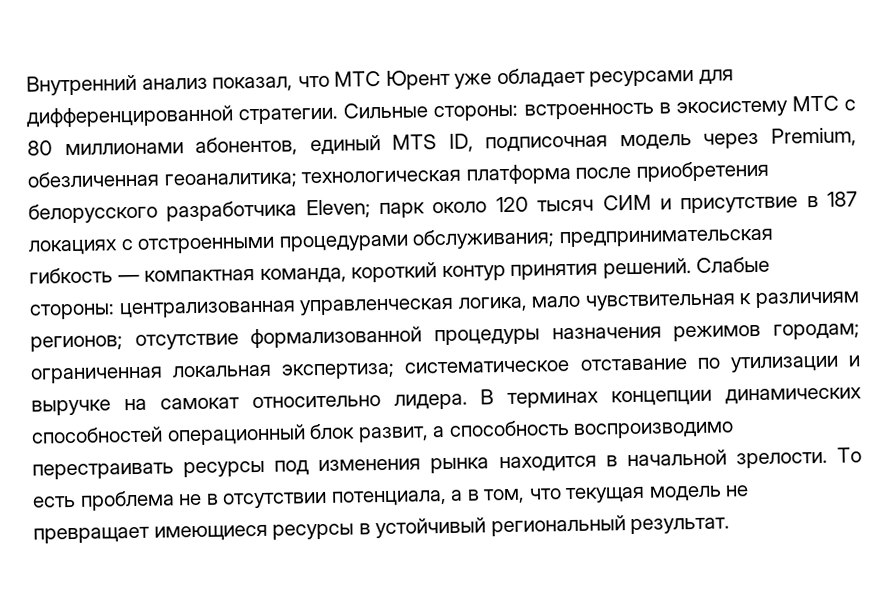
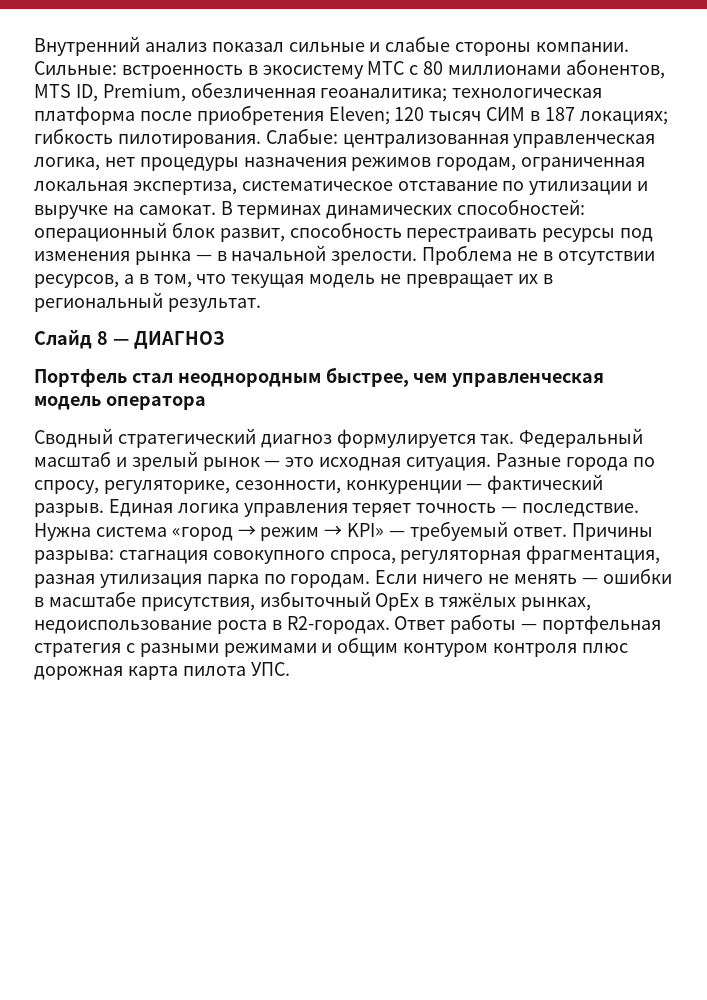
[212,67,734,92] [26,102,520,128] показал, что МТС Юрент уже обладает ресурсами для дифференцированной стратегии. Сильные стороны: -> [211,36,630,56] [34,61,117,75] показал сильные и слабые стороны компании. Сильные:
[309,135,381,156] единый -> (665, 69) none
[485,132,760,153] подписочная модель через -> (98, 93) none
[28,191,859,224] [28,228,774,256] [29,256,771,284] [29,291,860,320] [30,326,423,352] белорусского разработчика Eleven; парк около 120 тысяч СИМ и присутствие в 187 локациях с отстроенными процедурами обслуживания; предпринимательская гибкость — компактная команда, короткий контур принятия решений. Слабые стороны: централизованная управленческая логика, мало чувствительная к различиям регионов; отсутствие формализованной -> [328,106,668,125] [34,128,656,148] [34,157,135,171] Eleven; 120 тысяч СИМ в 187 локациях; гибкость пилотирования. Слабые: централизованная управленческая логика, нет
[772,323,860,340] городам; -> [436,157,517,171] городам,
[281,362,396,380] экспертиза; -> [132,181,237,195] экспертиза,
[159,387,862,410] [31,420,735,446] самокат относительно лидера. В терминах концепции динамических способностей операционный блок развит, а способность воспроизводимо -> [138,199,586,219] [34,222,402,242] самокат. В терминах динамических способностей: операционный блок развит, способность
[498,455,597,473] находится -> [195,255,212,261] —
[837,447,862,463] [32,490,175,511] То есть проблема -> [422,245,513,265] Проблема
[330,490,447,507] потенциала, -> [34,274,119,288] ресурсов,
[153,515,731,542] имеющиеся ресурсы в устойчивый региональный результат. -> [517,274,553,284] [34,292,261,312] [34,330,224,349] [34,367,605,387] [34,396,206,410] [34,428,644,448] [34,451,655,471] [34,474,604,494] [34,499,640,517] [34,521,653,541] [34,545,661,564] [34,568,672,588] [34,591,592,611] [34,614,662,634] [34,637,628,657] [34,662,290,680] их в региональный результат. // Слайд 8 — ДИАГНОЗ // Портфель стал неоднородным быстрее, чем управленческая модель оператора // Сводный стратегический диагноз формулируется так. Федеральный масштаб и зрелый рынок — это исходная ситуация. Разные города по спросу, регуляторике, сезонности, конкуренции — фактический разрыв. Единая логика управления теряет точность — последствие. Нужна система «город → режим → KPI» — требуемый ответ. Причины разрыва: стагнация совокупного спроса, регуляторная фрагментация, разная утилизация парка по городам. Если ничего не менять — ошибки в масштабе присутствия, избыточный OpEx в тяжёлых рынках, недоиспользование роста в R2-городах. Ответ работы — портфельная стратегия с разными режимами и общим контуром контроля плюс дорожная карта пилота УПС.

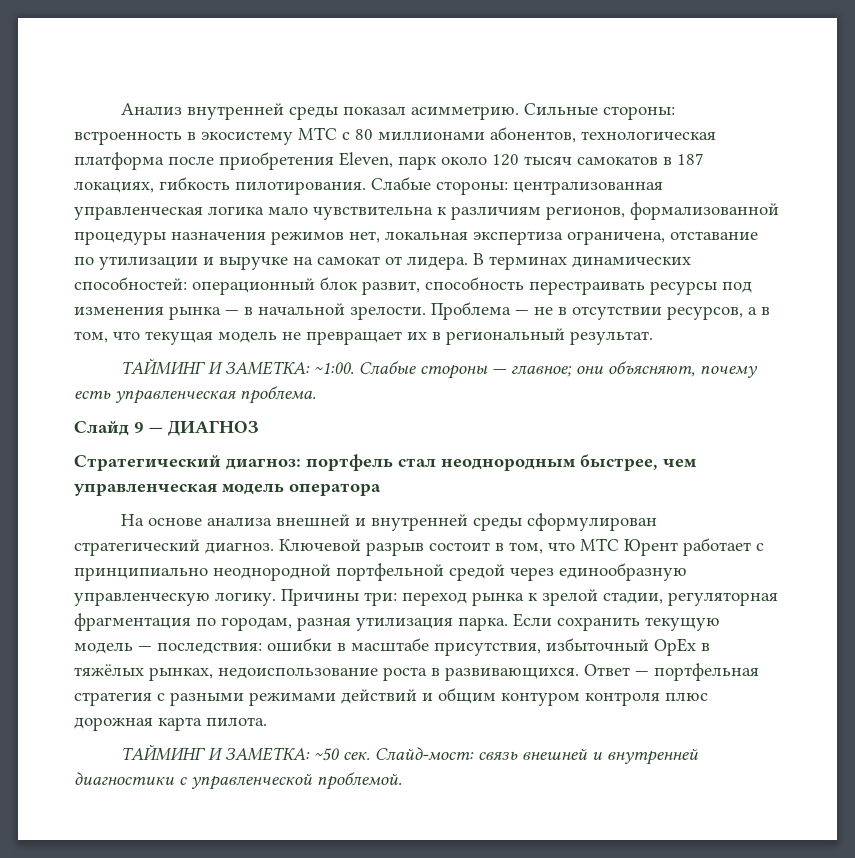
[34,36,630,56] [34,61,117,75] Внутренний анализ показал сильные и слабые стороны компании. Сильные: -> [121,103,676,120] Анализ внутренней среды показал асимметрию. Сильные стороны:
[34,82,448,102] MTS ID, Premium, обезличенная геоаналитика; -> (576, 135) none
[328,106,390,125] Eleven; -> [339,152,487,170] Eleven, парк около
[486,107,526,121] СИМ -> [577,156,658,165] самокатов
[579,111,668,125] локациях; -> [74,181,154,193] локациях,
[265,128,656,148] [34,157,646,171] [34,181,393,195] Слабые: централизованная управленческая логика, нет процедуры назначения режимов городам, ограниченная локальная экспертиза, систематическое -> [371,177,663,195] [74,202,779,220] [74,231,665,245] Слабые стороны: централизованная управленческая логика мало чувствительна к различиям регионов, формализованной процедуры назначения режимов нет, локальная экспертиза ограничена,
[138,205,216,215] самокат. -> [317,256,468,270] самокат от лидера.
(513, 255) none -> [515,310,529,315] —
(261, 305) none -> [121,358,759,379] [74,386,316,404] // ТАЙМИНГ И ЗАМЕТКА: ~1:00. Слабые стороны — главное; они объясняют, почему есть управленческая проблема.
[96,331,108,345] 8 -> [134,422,144,433] 9
[34,368,127,387] Портфель -> [74,454,393,471] Стратегический диагноз: портфель
[34,428,644,448] [34,451,655,471] [34,474,604,494] [34,499,640,517] [34,521,653,541] [34,545,661,564] [34,570,598,588] Сводный стратегический диагноз формулируется так. Федеральный масштаб и зрелый рынок — это исходная ситуация. Разные города по спросу, регуляторике, сезонности, конкуренции — фактический разрыв. Единая логика управления теряет точность — последствие. Нужна система «город → режим → KPI» — требуемый ответ. Причины разрыва: стагнация совокупного спроса, регуляторная фрагментация, разная утилизация парка по городам. Если ничего не менять — -> [121,513,658,531] [74,538,764,556] [74,563,687,581] [74,589,778,606] [74,613,720,631] [74,642,262,654] На основе анализа внешней и внутренней среды сформулирован стратегический диагноз. Ключевой разрыв состоит в том, что МТС Юрент работает с принципиально неоднородной портфельной средой через единообразную управленческую логику. Причины три: переход рынка к зрелой стадии, регуляторная фрагментация по городам, разная утилизация парка. Если сохранить текущую модель — последствия:
[286,614,517,634] R2-городах. Ответ работы -> [445,664,630,681] развивающихся. Ответ
(317, 650) none -> [341,689,417,704] действий
[182,662,290,676] пилота УПС. -> [206,717,267,726] [121,744,699,765] [74,772,402,790] пилота. // ТАЙМИНГ И ЗАМЕТКА: ~50 сек. Слайд-мост: связь внешней и внутренней диагностики с управленческой проблемой.

